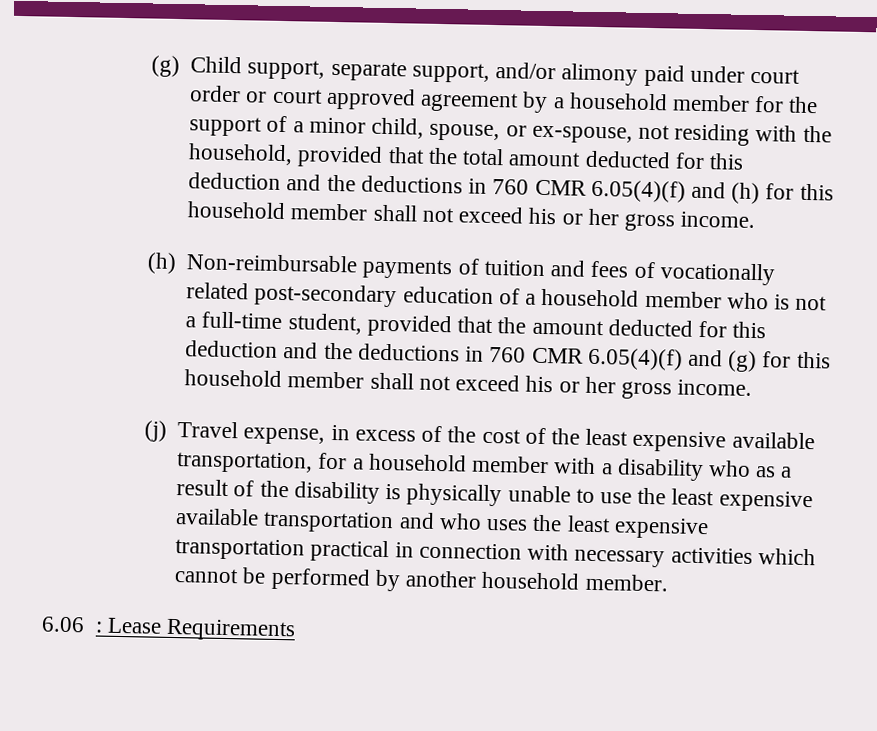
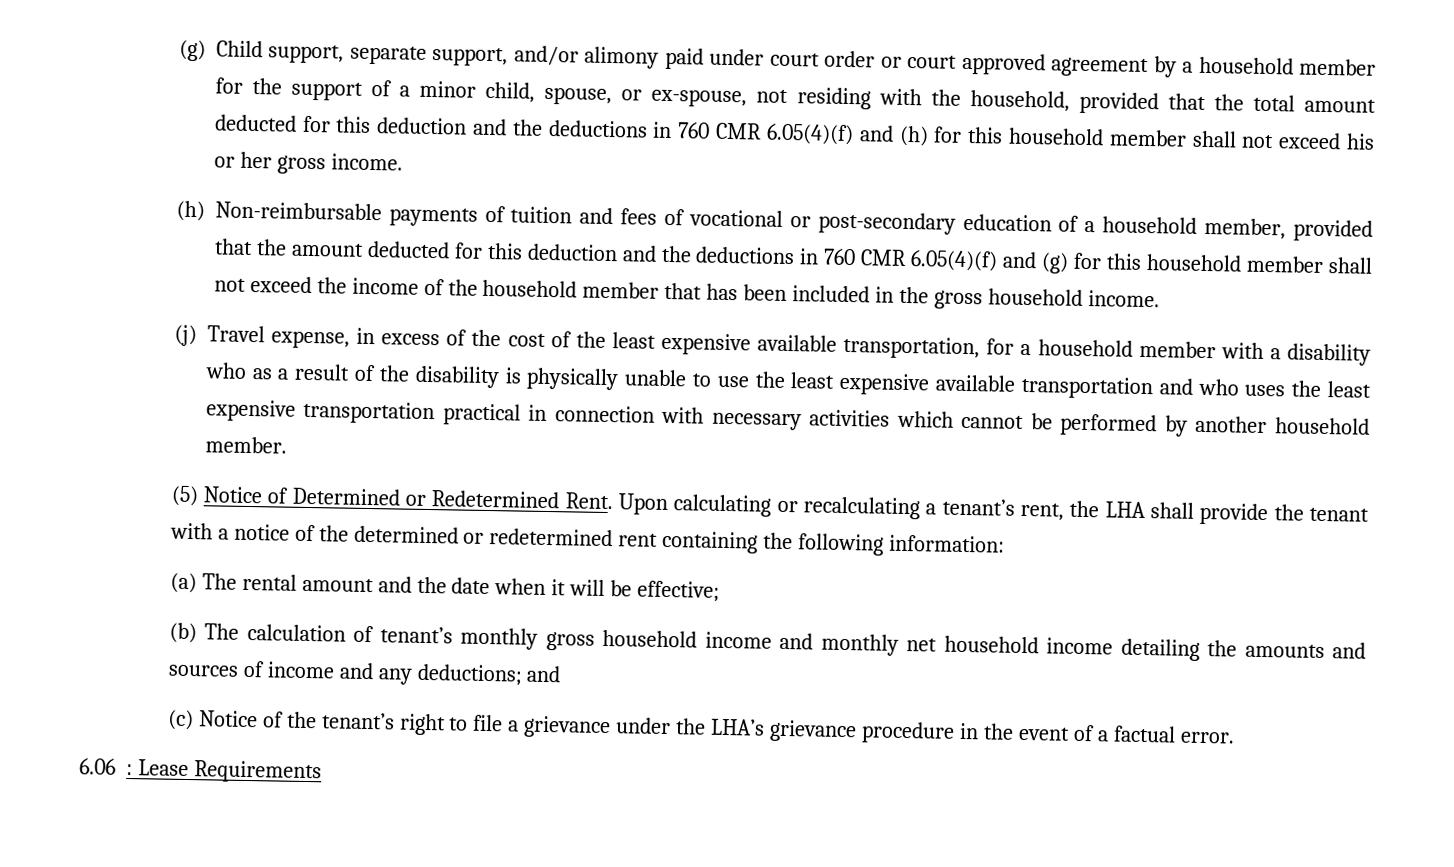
[659,262,775,286] [186,282,250,300] vocationally related -> [688,209,811,228] vocational or
[644,290,828,311] [185,311,362,335] member who is not a full-time student, -> [1204,217,1287,240] member,
[525,375,672,400] his or her gross -> [316,277,1083,310] the income of the household member that has been included in the gross household
(669, 582) none -> [170,485,1370,526] [169,522,1006,556] [169,572,721,602] [168,622,1366,661] [167,660,562,686] [166,709,1235,744] // (5) Notice of Determined or Redetermined Rent. Upon calculating or recalculating a tenant’s rent, the LHA shall provide the tenant with a notice of the determined or redetermined rent containing the following information: // (a) The rental amount and the date when it will be effective; // (b) The calculation of tenant’s monthly gross household income and monthly net household income detailing the amounts and sources of income and any deductions; and // (c) Notice of the tenant’s right to file a grievance under the LHA’s grievance procedure in the event of a factual error.

